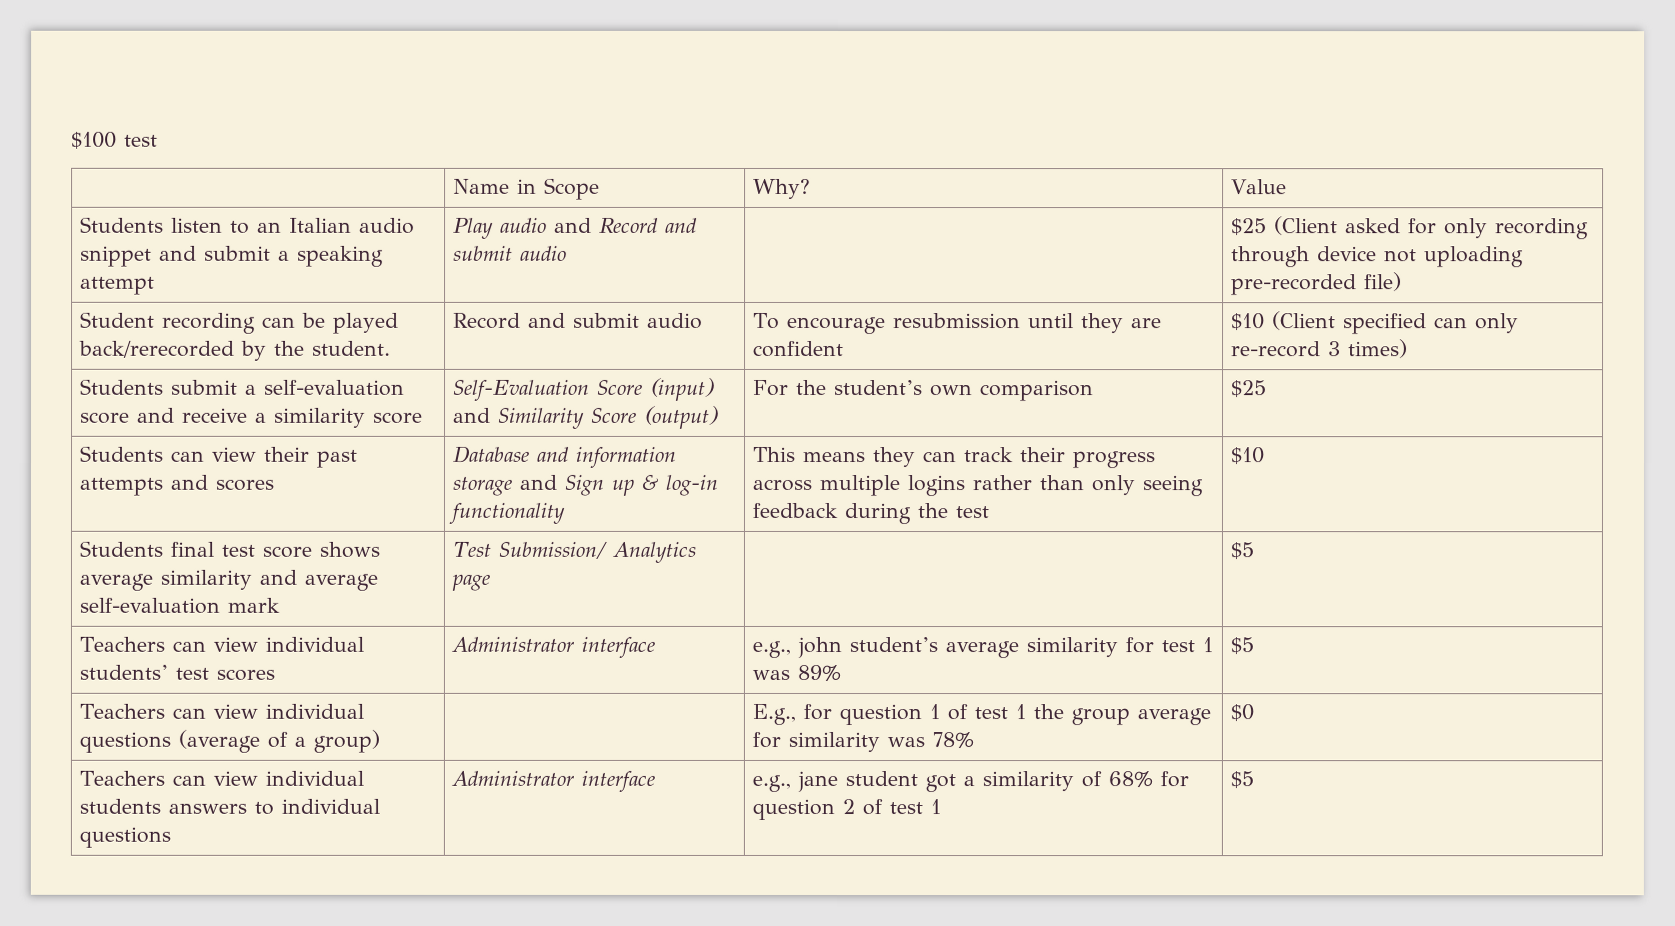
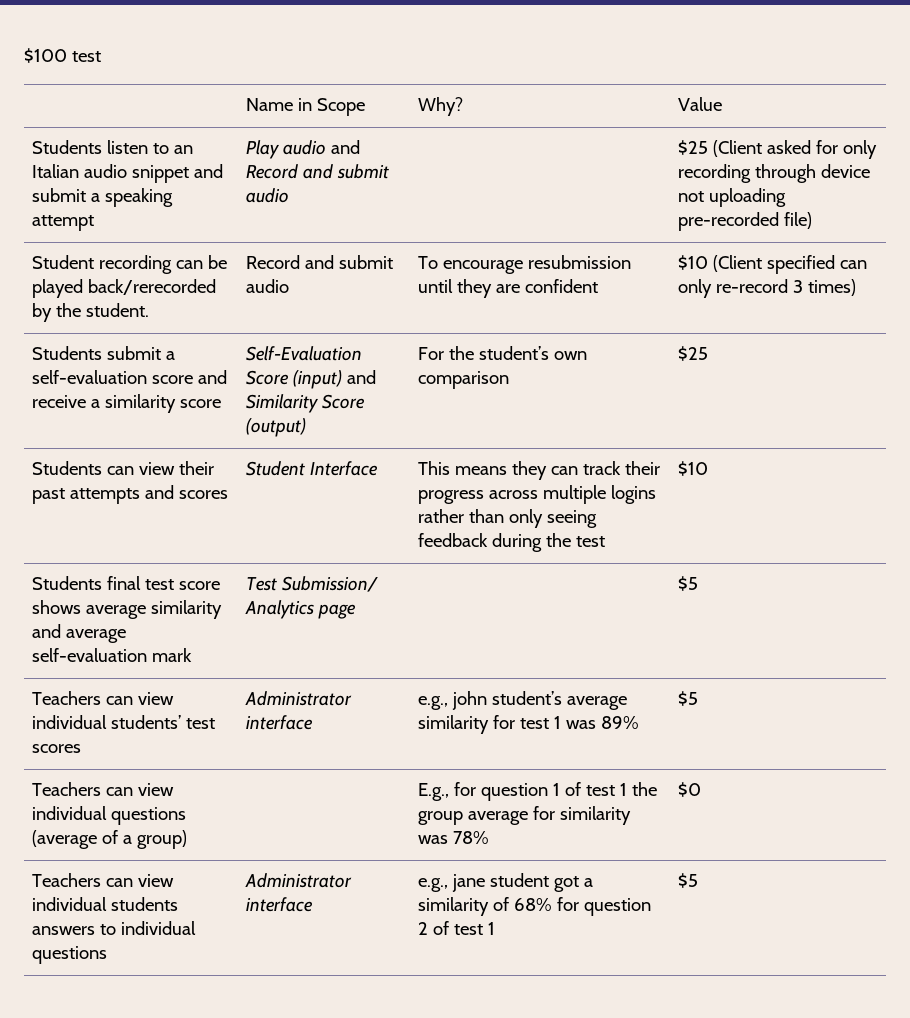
[453,445,678,468] [452,474,719,496] [448,502,566,524] Database and information storage and Sign up & log-in functionality -> [245,461,378,476] Student Interface

